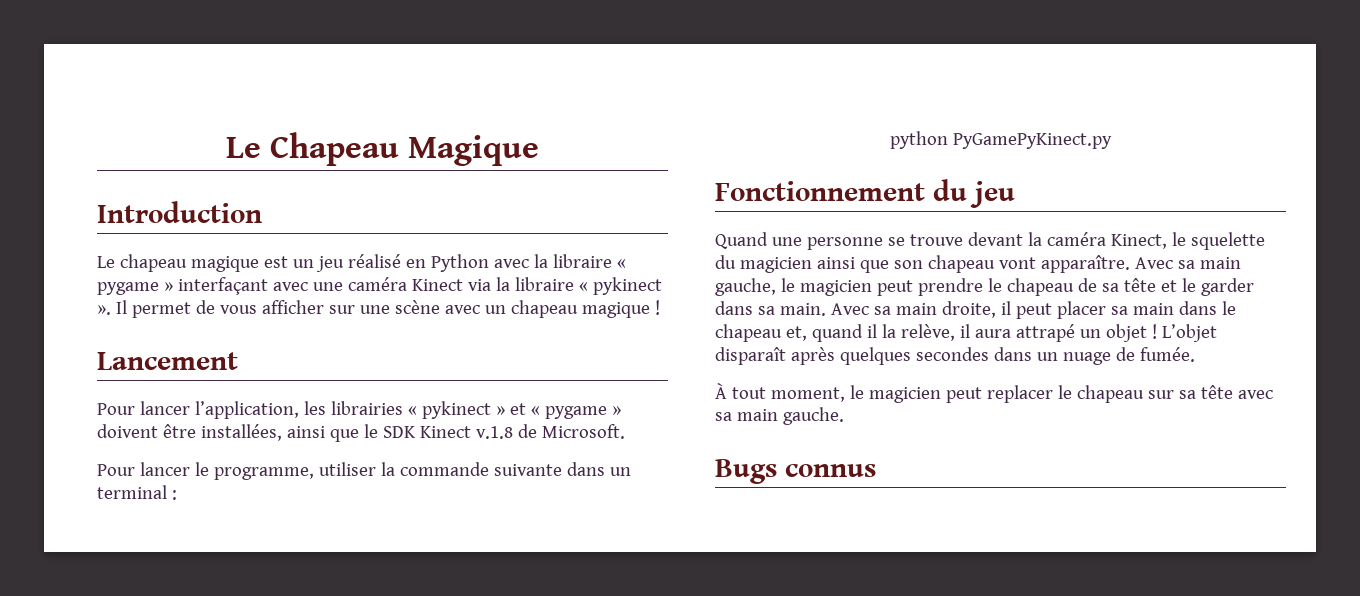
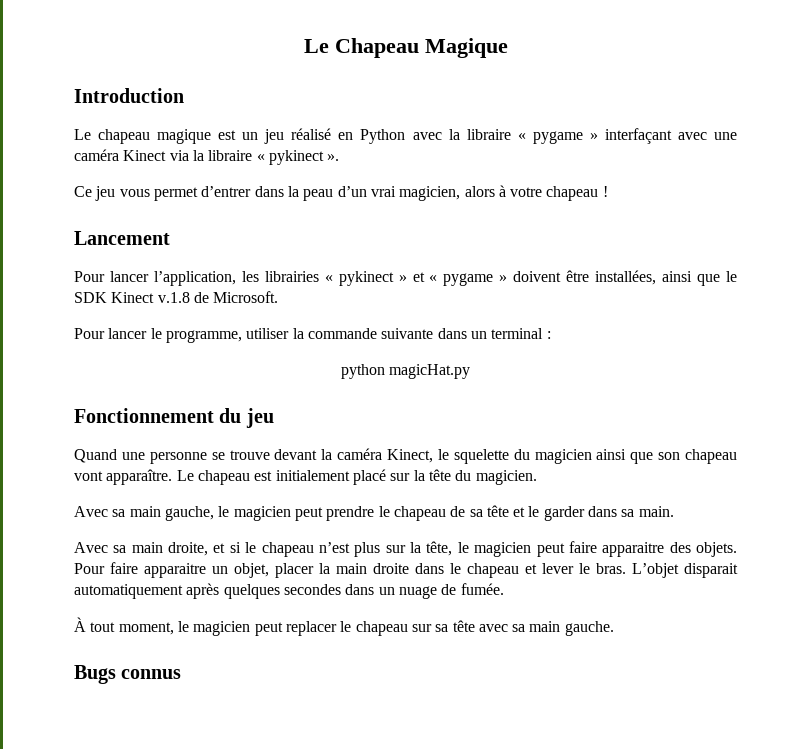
[115,300,650,318] Il permet de vous afficher sur une scène avec un chapeau magique -> [74,185,599,201] // Ce jeu vous permet d’entrer dans la peau d’un vrai magicien, alors à votre chapeau
[952,133,1112,149] PyGamePyKinect.py -> [389,364,471,379] magicHat.py
(1130, 264) none -> [176,469,537,485] Le chapeau est initialement placé sur la tête du magicien. //
(826, 309) none -> (674, 511) //
[1000,301,1236,319] [715,324,1217,342] [715,347,786,365] il peut placer sa main dans le chapeau et, quand il la relève, il aura attrapé un objet ! L’objet disparaît -> [213,541,737,557] [74,562,738,578] [74,584,183,599] et si le chapeau n’est plus sur la tête, le magicien peut faire apparaitre des objets. Pour faire apparaitre un objet, placer la main droite dans le chapeau et lever le bras. L’objet disparait automatiquement

